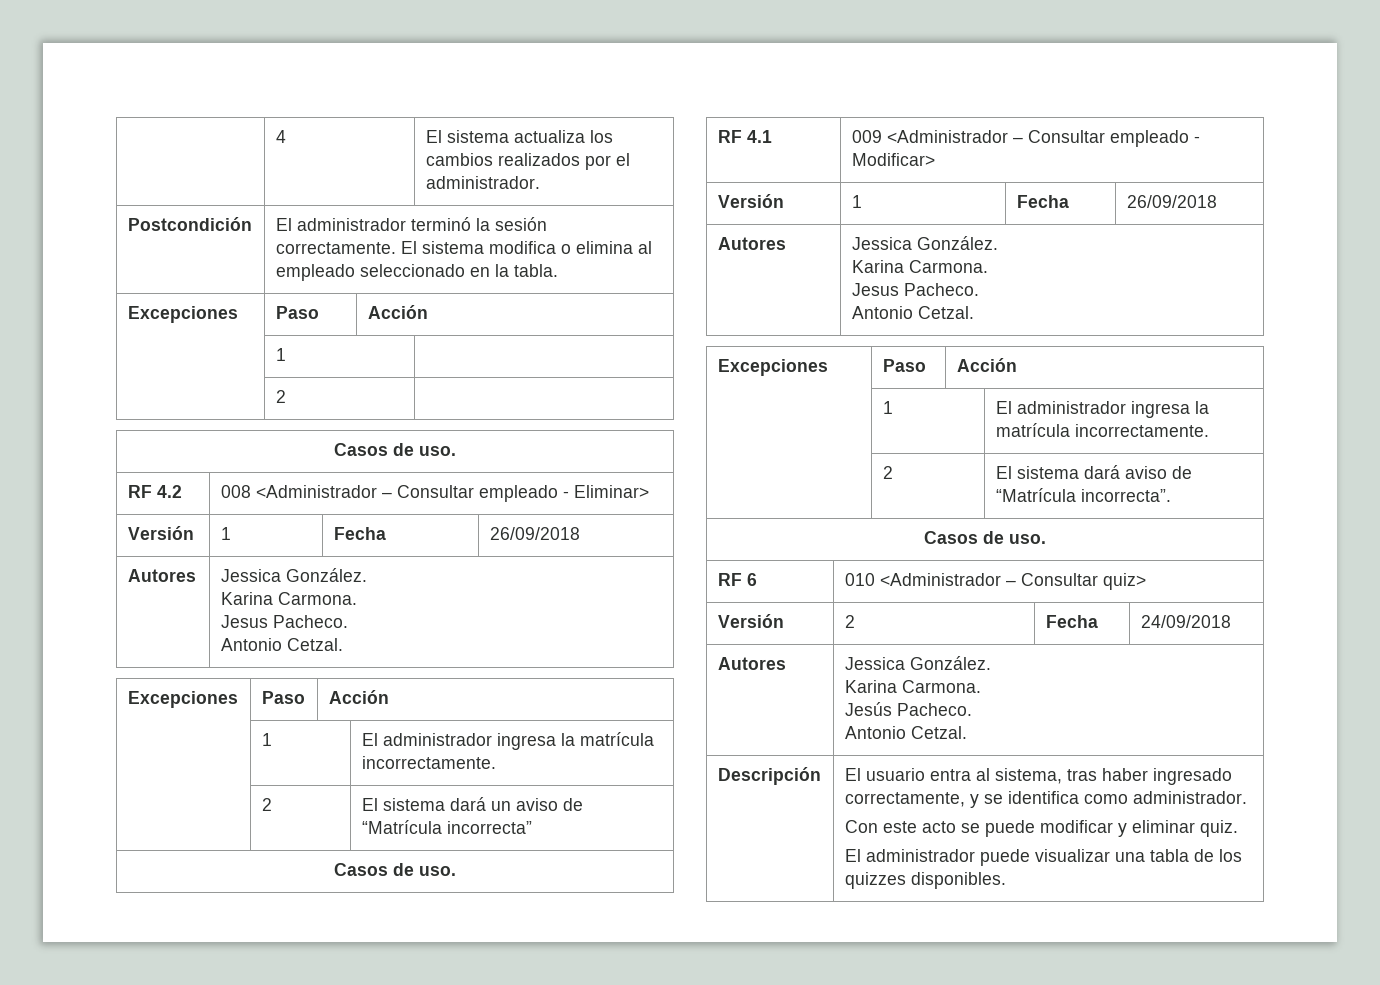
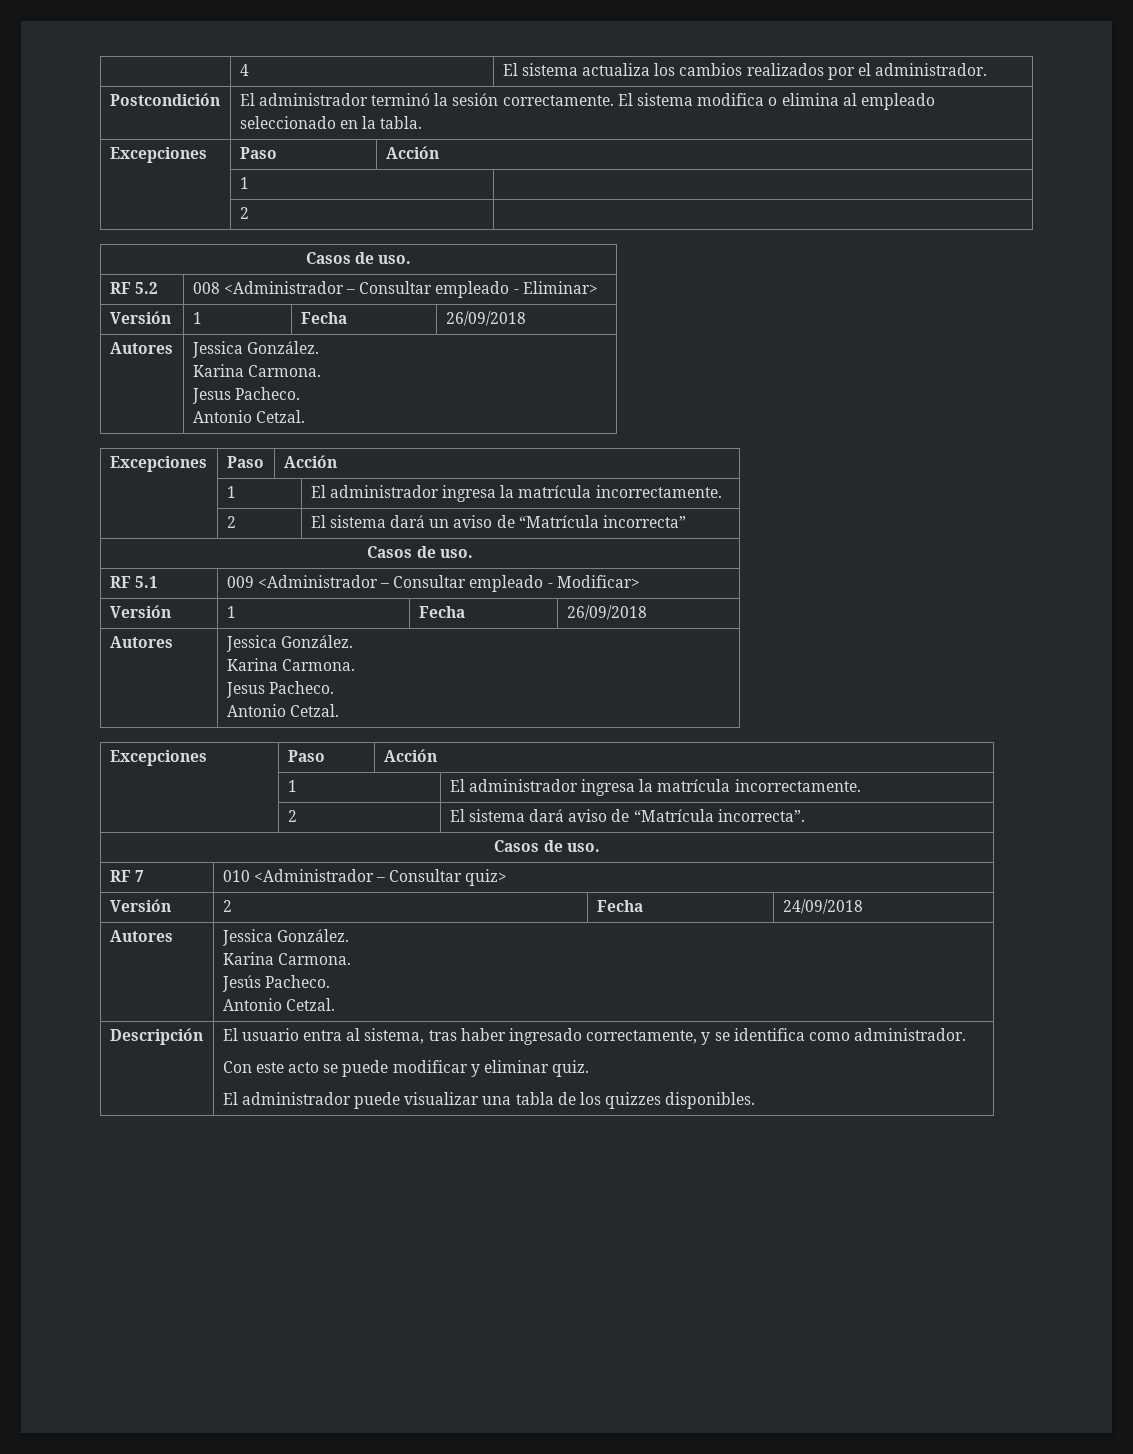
[156,485,182,498] 4.2 -> [134,282,158,294] 5.2
[746,130,772,143] 4.1 -> [134,576,158,588] 5.1
[746,573,757,586] 6 -> [134,870,144,882] 7

